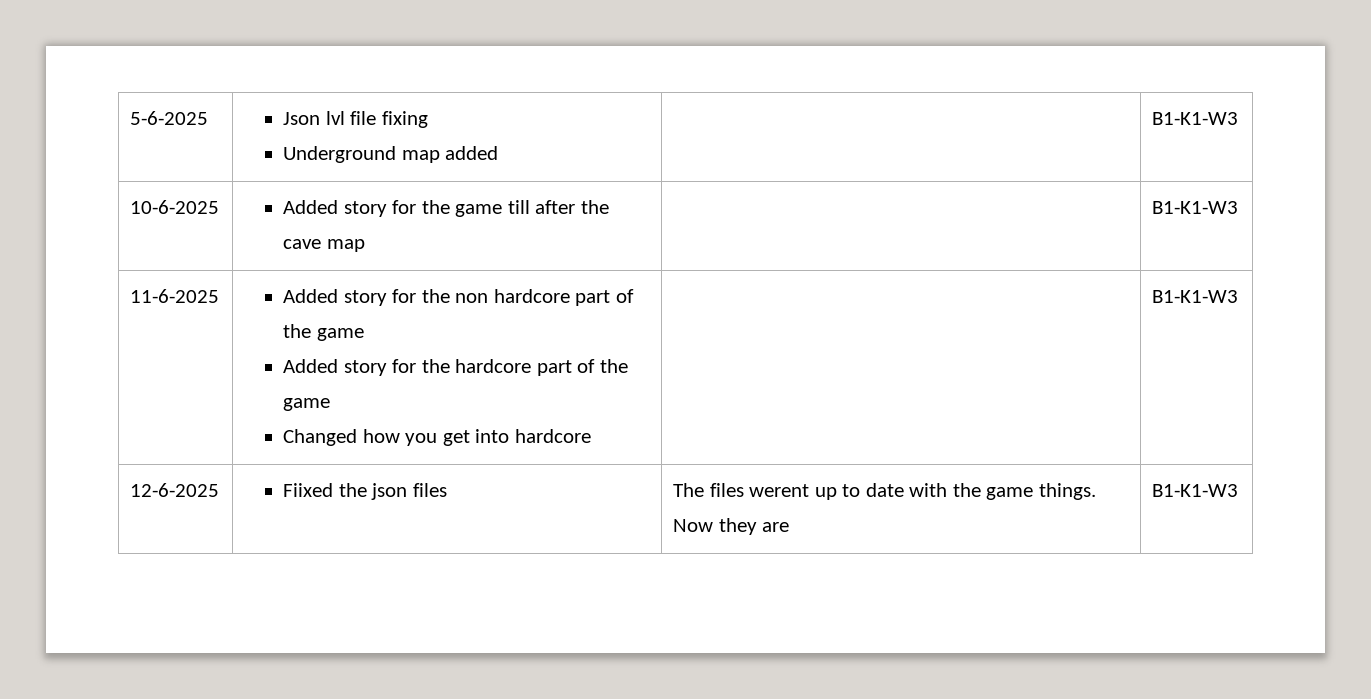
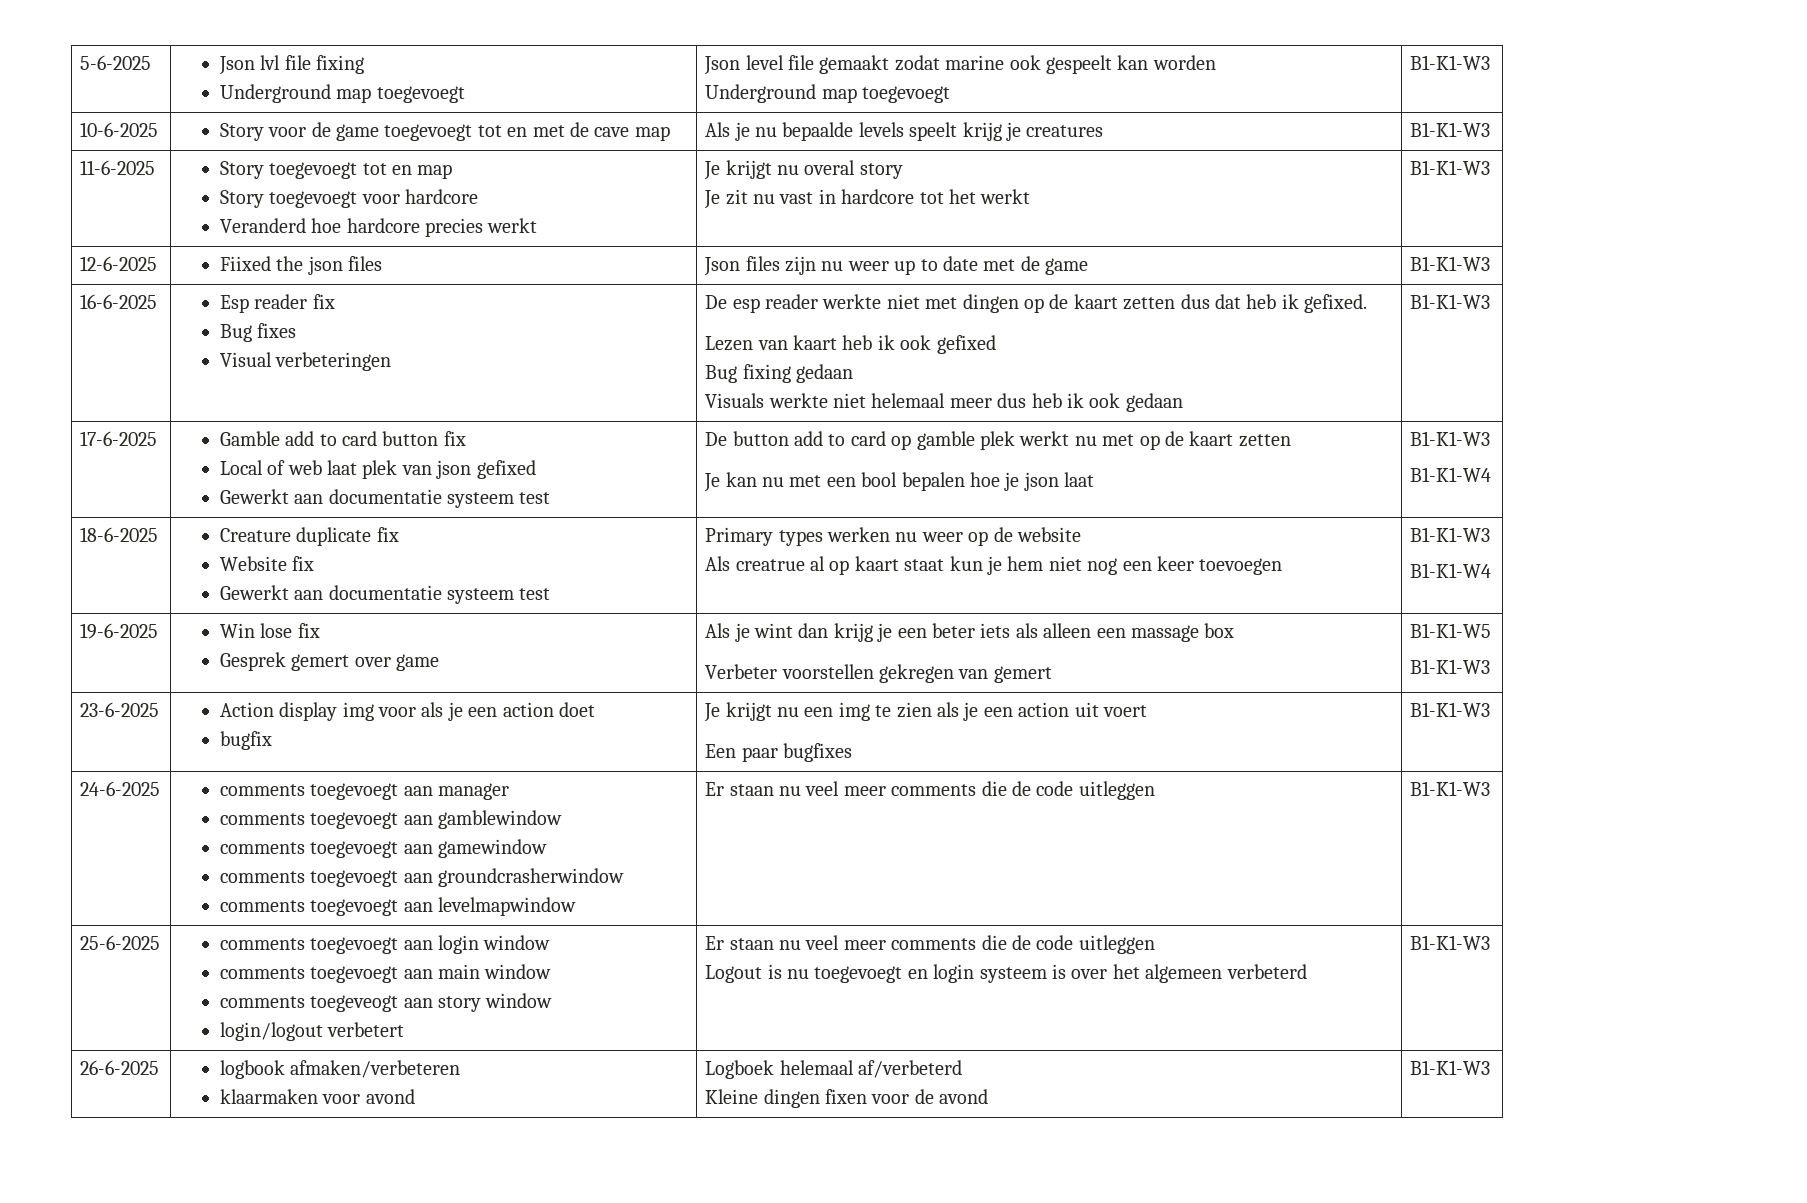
[445,146,499,160] [1152,112,1239,125] [130,200,220,214] [282,200,609,217] [282,239,365,252] [1152,201,1239,214] [130,289,220,303] [282,289,634,306] [282,324,364,341] [282,359,628,376] [282,398,330,411] [282,429,591,446] added | | B1-K1-W3 // 10-6-2025 | Added story for the game till after the cave map | | B1-K1-W3 // 11-6-2025 | Added story for the non hardcore part of the game // Added story for the hardcore part of the game // Changed how you get into hardcore | -> [376,86,465,103] [704,55,1216,75] [705,84,951,103] [1410,55,1491,70] [80,122,159,137] [219,122,670,141] [705,122,1104,141] [1410,122,1491,137] [80,160,156,175] [219,161,453,179] [219,189,479,208] [219,218,538,237] [704,160,903,180] [704,189,1031,209] toegevoegt | Json level file gemaakt zodat marine ook gespeelt kan worden // Underground map toegevoegt | B1-K1-W3 // 10-6-2025 | Story voor de game toegevoegt tot en met de cave map | Als je nu bepaalde levels speelt krijg je creatures | B1-K1-W3 // 11-6-2025 | Story toegevoegt tot en map // Story toegevoegt voor hardcore // Veranderd hoe hardcore precies werkt | Je krijgt nu overal story // Je zit nu vast in hardcore tot het werkt
[673,483,810,497] The files werent -> [704,256,889,276] Json files zijn nu weer
[909,483,1096,500] [673,518,790,535] with the game things. Now they are -> [983,256,1089,275] [1410,256,1491,271] [80,294,158,309] [219,294,335,313] [219,323,297,342] [219,352,392,371] [705,294,1368,313] [705,335,996,354] [705,364,854,383] [705,393,1183,412] [1410,294,1491,309] [80,431,158,446] [219,431,466,446] [219,460,536,479] [219,489,551,508] [705,431,1291,450] [704,472,1095,492] [1410,431,1491,446] [1410,467,1492,482] [80,527,159,542] [219,527,399,546] [219,556,315,571] [219,585,551,604] [705,527,1082,546] [705,556,1283,575] [1410,527,1491,542] [1410,563,1492,578] [80,623,159,639] [219,623,320,638] [219,652,440,671] [705,623,1235,642] [705,664,1052,683] [1410,623,1492,638] [1410,659,1491,674] [80,702,160,717] [219,702,596,721] [219,731,272,750] [704,702,1148,722] [705,743,853,762] [1410,702,1491,717] [80,781,161,796] [219,783,510,800] [219,810,563,829] [219,839,548,858] [219,868,625,887] [219,897,577,916] [705,781,1155,800] [1410,781,1491,796] [80,935,161,950] [219,935,551,954] [219,964,552,983] [219,993,553,1012] [219,1022,405,1041] [705,935,1155,954] [705,964,1307,983] [1410,935,1491,950] [80,1060,160,1075] [219,1060,461,1079] [219,1089,415,1104] [705,1060,963,1079] [705,1089,989,1108] met de game | B1-K1-W3 // 16-6-2025 | Esp reader fix // Bug fixes // Visual verbeteringen | De esp reader werkte niet met dingen op de kaart zetten dus dat heb ik gefixed. // Lezen van kaart heb ik ook gefixed // Bug fixing gedaan // Visuals werkte niet helemaal meer dus heb ik ook gedaan | B1-K1-W3 // 17-6-2025 | Gamble add to card button fix // Local of web laat plek van json gefixed // Gewerkt aan documentatie systeem test | De button add to card op gamble plek werkt nu met op de kaart zetten // Je kan nu met een bool bepalen hoe je json laat | B1-K1-W3 // B1-K1-W4 // 18-6-2025 | Creature duplicate fix // Website fix // Gewerkt aan documentatie systeem test | Primary types werken nu weer op de website // Als creatrue al op kaart staat kun je hem niet nog een keer toevoegen | B1-K1-W3 // B1-K1-W4 // 19-6-2025 | Win lose fix // Gesprek gemert over game | Als je wint dan krijg je een beter iets als alleen een massage box // Verbeter voorstellen gekregen van gemert | B1-K1-W5 // B1-K1-W3 // 23-6-2025 | Action display img voor als je een action doet // bugfix | Je krijgt nu een img te zien als je een action uit voert // Een paar bugfixes | B1-K1-W3 // 24-6-2025 | comments toegevoegt aan manager // comments toegevoegt aan gamblewindow // comments toegevoegt aan gamewindow // comments toegevoegt aan groundcrasherwindow // comments toegevoegt aan levelmapwindow | Er staan nu veel meer comments die de code uitleggen | B1-K1-W3 // 25-6-2025 | comments toegevoegt aan login window // comments toegevoegt aan main window // comments toegeveogt aan story window // login/logout verbetert | Er staan nu veel meer comments die de code uitleggen // Logout is nu toegevoegt en login systeem is over het algemeen verbeterd | B1-K1-W3 // 26-6-2025 | logbook afmaken/verbeteren // klaarmaken voor avond | Logboek helemaal af/verbeterd // Kleine dingen fixen voor de avond

